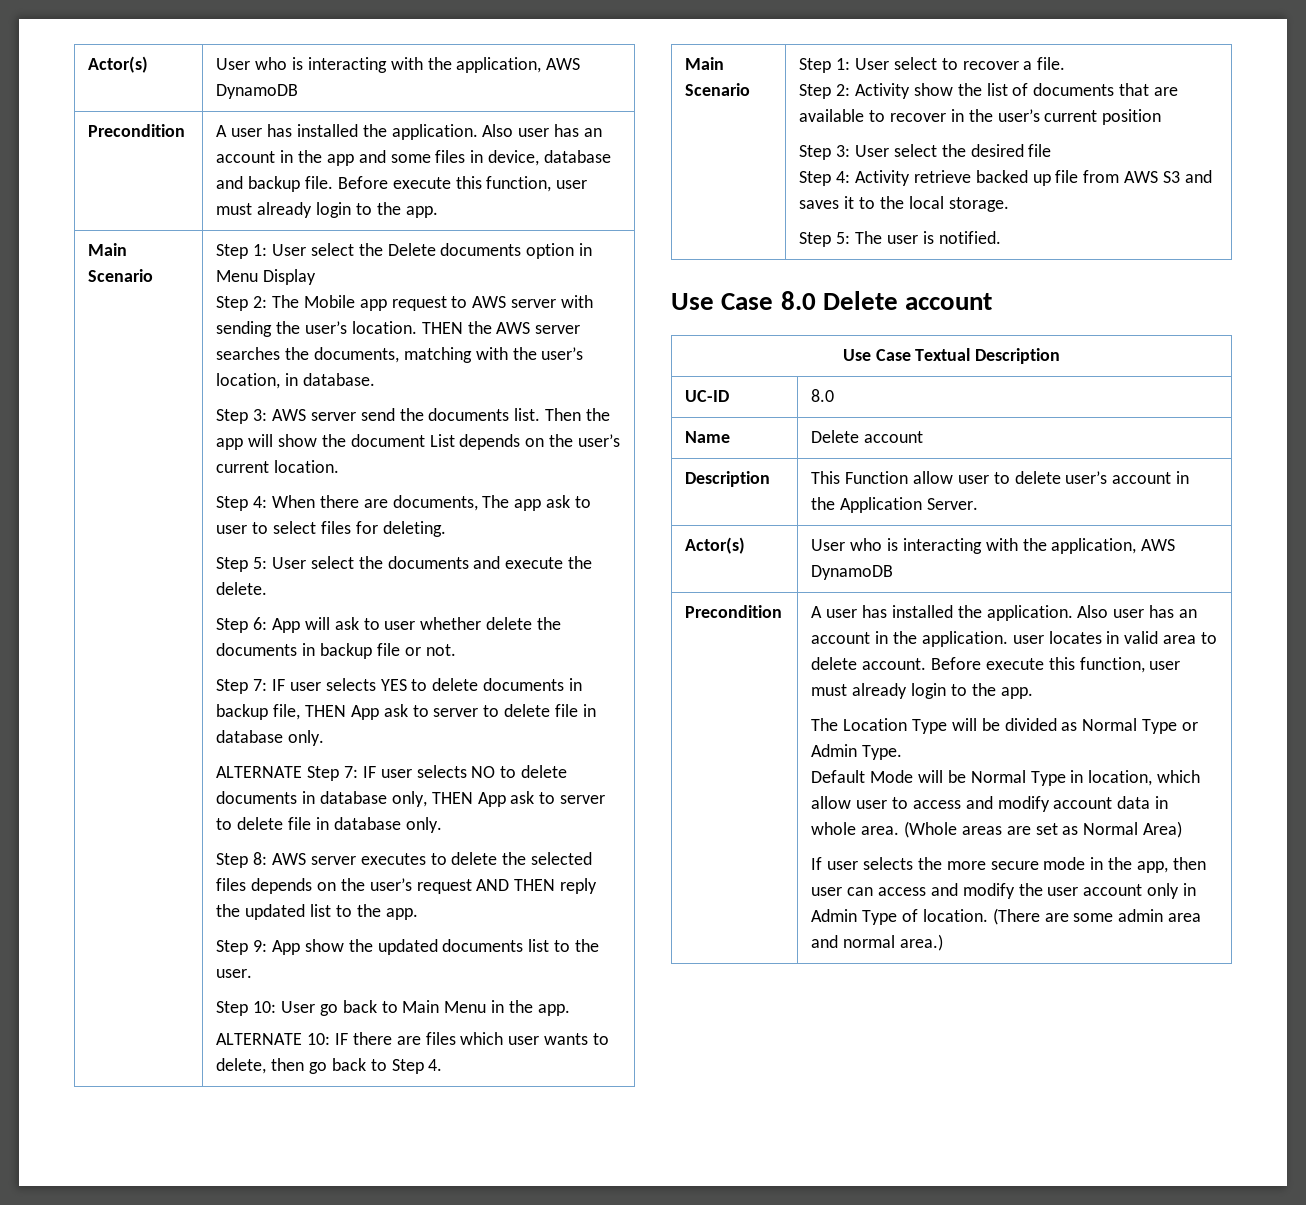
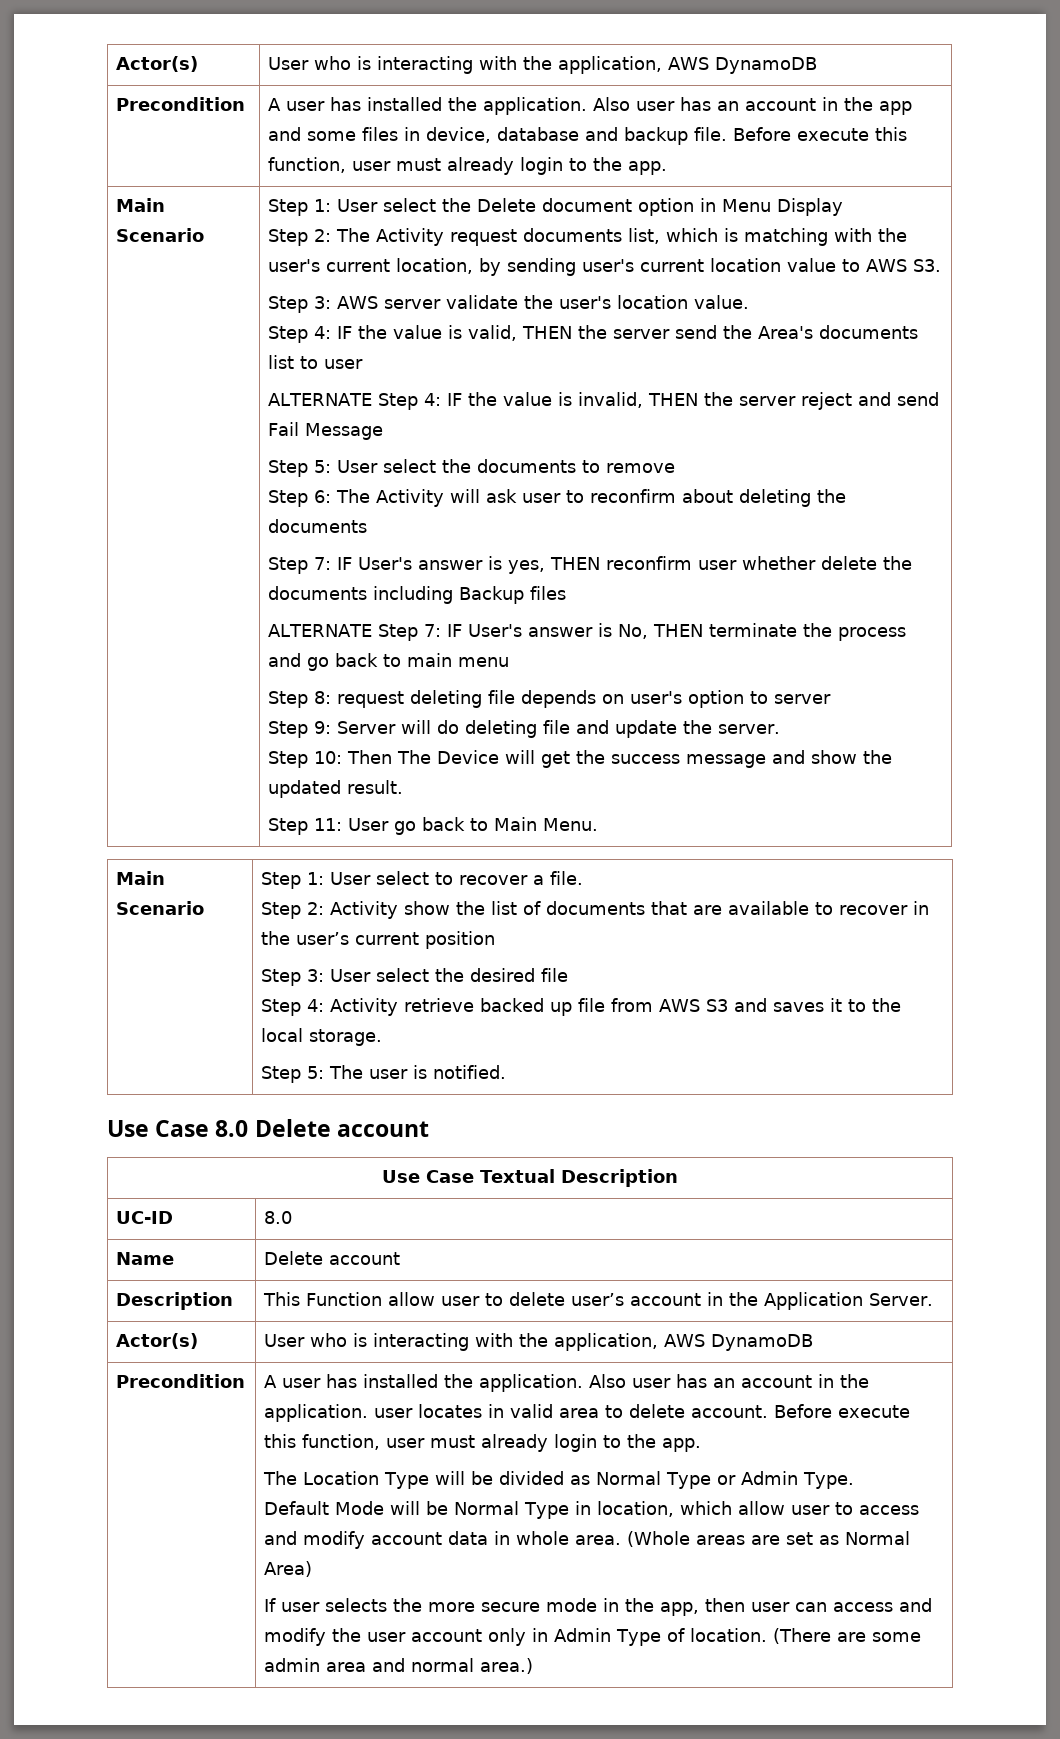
[440,243,522,256] documents -> [542,198,633,212] document
[303,295,593,311] [216,321,581,337] [216,347,584,363] [216,373,375,389] [216,408,610,424] [216,434,620,450] [216,460,340,473] [216,495,591,511] [216,521,446,537] Mobile app request to AWS server with sending the user’s location. THEN the AWS server searches the documents, matching with the user’s location, in database. // Step 3: AWS server send the documents list. Then the app will show the document List depends on the user’s current location. // Step 4: When there are documents, The app ask to user to select files for deleting. -> [376,228,908,246] [268,258,942,276] [268,295,750,313] [268,325,919,343] [268,355,364,369] [268,392,940,410] [268,422,384,440] Activity request documents list, which is matching with the user's current location, by sending user's current location value to AWS S3. // Step 3: AWS server validate the user's location value. // Step 4: IF the value is valid, THEN the server send the Area's documents list to user // ALTERNATE Step 4: IF the value is invalid, THEN the server reject and send Fail Message
[473,556,593,569] [216,582,268,595] [216,617,380,633] and execute the delete. // Step 6: App will ask to -> [582,460,676,473] [268,489,847,507] [268,519,368,533] [268,556,693,574] to remove // Step 6: The Activity will ask user to reconfirm about deleting the documents // Step 7: IF User's answer is yes, THEN reconfirm
[302,643,456,659] [216,678,582,694] [216,704,596,720] [216,730,325,746] [216,765,568,781] [216,791,606,807] [216,817,442,833] [216,852,593,868] [216,878,598,894] [216,904,418,920] [216,939,599,955] [216,969,253,978] [216,1001,277,1016] in backup file or not. // Step 7: IF user selects YES to delete documents in backup file, THEN App ask to server to delete file in database only. // ALTERNATE Step 7: IF user selects NO to delete documents in database only, THEN App ask to server to delete file in database only. // Step 8: AWS server executes to delete the selected files depends on the user’s request AND THEN reply the updated list to the app. // Step 9: App show the updated documents list to the user. // Step 10: -> [373,586,567,604] [268,623,907,641] [268,653,510,671] [268,690,832,708] [268,720,781,738] [268,750,893,768] [268,780,404,798] [268,818,343,835] including Backup files // ALTERNATE Step 7: IF User's answer is No, THEN terminate the process and go back to main menu // Step 8: request deleting file depends on user's option to server // Step 9: Server will do deleting file and update the server. // Step 10: Then The Device will get the success message and show the updated result. // Step 11:
[444,1000,570,1016] [216,1032,609,1045] [216,1058,443,1074] Menu in the app. // ALTERNATE 10: IF there are files which user wants to delete, then go back to Step 4. -> [543,818,599,831] Menu.

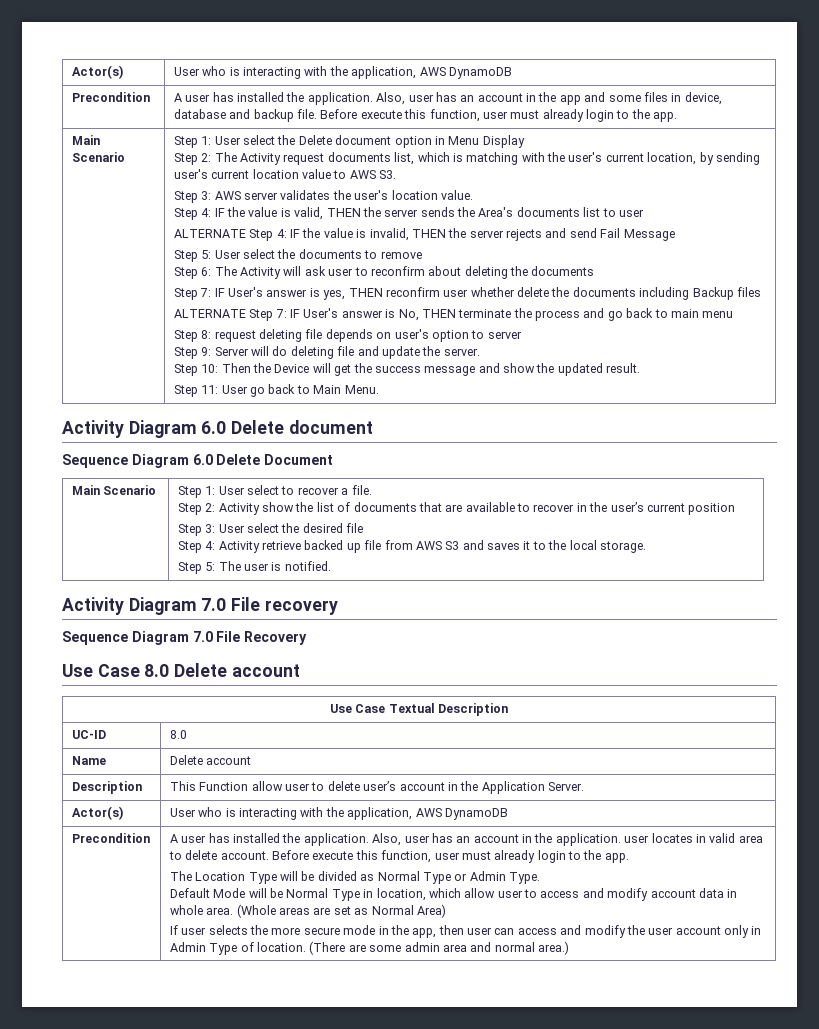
[593,97,631,111] Also -> [376,92,406,105] Also,
[446,295,519,309] validate -> [280,190,331,200] validates
[675,325,718,339] send -> [420,207,455,217] sends
[801,392,853,410] reject -> [506,229,543,241] rejects
[397,750,432,764] The -> [253,363,272,373] the
(599, 824) none -> [62,420,373,438] [62,454,334,468] // Activity Diagram 6.0 Delete document // Sequence Diagram 6.0 Delete Document
(507, 1072) none -> [62,597,338,615] [62,631,308,645] // Activity Diagram 7.0 File recovery // Sequence Diagram 7.0 File Recovery
[589,1374,627,1388] Also -> [372,833,402,846] Also,

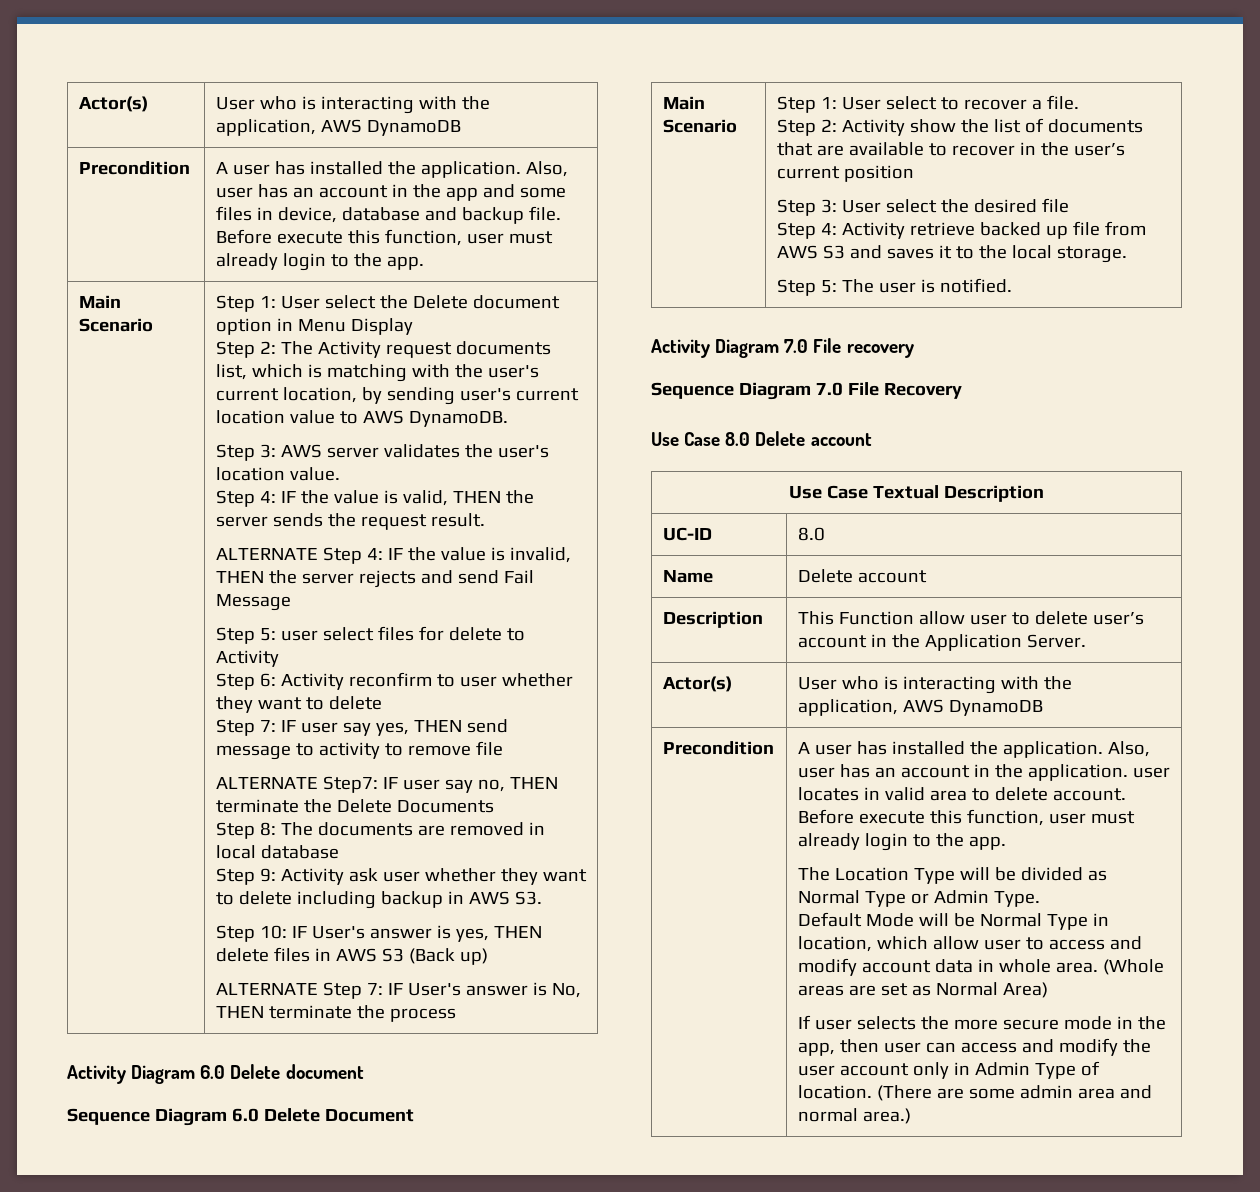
[379,170,397,179] S3. -> [408,411,508,427] DynamoDB.
[478,207,644,217] Area's documents list to user -> [360,513,485,530] request result.
[214,249,422,259] [173,266,595,279] [173,288,212,300] User select the documents to remove // Step 6: The Activity will ask user to reconfirm about deleting the documents // Step 7: -> [280,626,525,641] [215,650,279,667] [215,672,573,690] [215,696,382,713] [215,719,508,736] [215,741,503,760] [215,776,558,793] [215,799,494,813] [215,822,545,839] [215,845,339,859] [215,868,587,885] [215,891,542,909] [215,925,287,942] user select files for delete to Activity // Step 6: Activity reconfirm to user whether they want to delete // Step 7: IF user say yes, THEN send message to activity to remove file // ALTERNATE Step7: IF user say no, THEN terminate the Delete Documents // Step 8: The documents are removed in local database // Step 9: Activity ask user whether they want to delete including backup in AWS S3. // Step 10:
[385,287,761,300] reconfirm user whether delete the documents including Backup files -> [215,947,488,965] delete files in AWS S3 (Back up)
[583,308,734,321] [173,329,522,342] [173,346,480,359] [173,363,641,376] [173,384,379,397] and go back to main menu // Step 8: request deleting file depends on user's option to server // Step 9: Server will do deleting file and update the server. // Step 10: Then the Device will get the success message and show the updated result. // Step 11: User go back to Main Menu. -> (456, 1015) none

